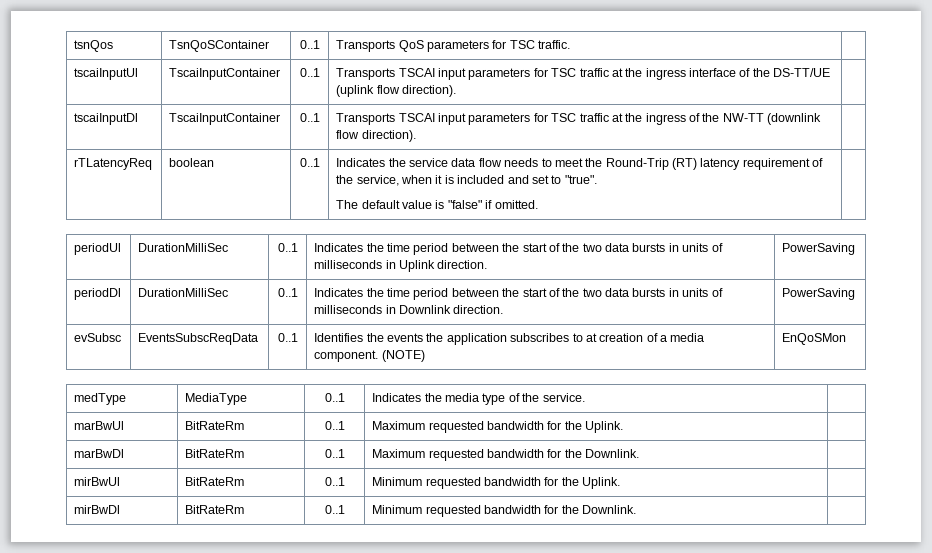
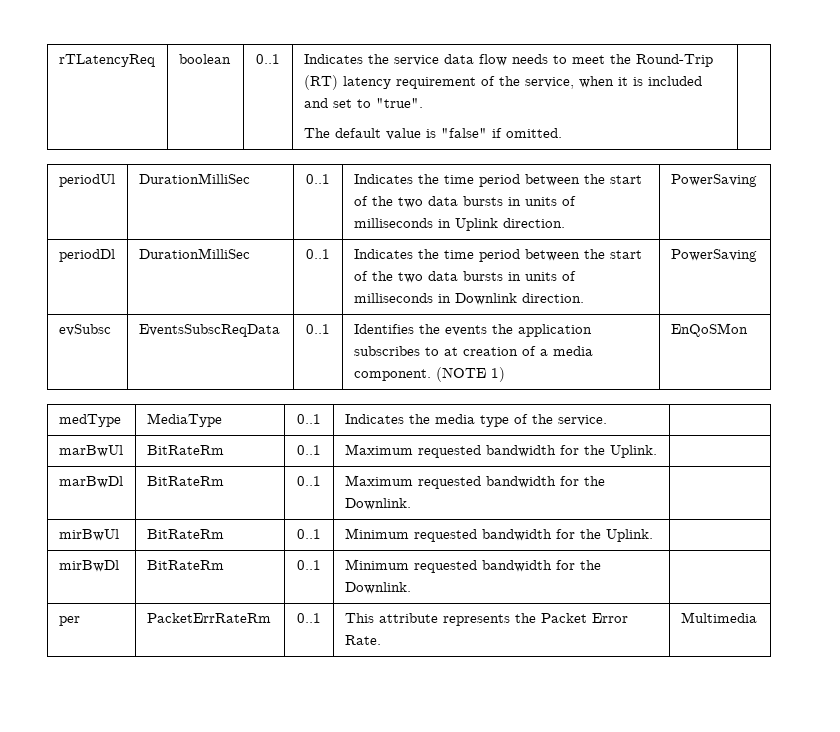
[74,40,114,52] [169,40,270,52] [299,40,320,49] [336,40,571,52] [74,68,139,80] [169,68,281,80] [299,68,320,77] [336,68,831,80] [336,85,457,97] [74,113,139,125] [169,113,281,125] [299,113,320,122] [336,113,822,125] [336,130,416,142] tsnQos | TsnQoSContainer | 0..1 | Transports QoS parameters for TSC traffic. | // tscaiInputUl | TscaiInputContainer | 0..1 | Transports TSCAI input parameters for TSC traffic at the ingress interface of the DS-TT/UE (uplink flow direction). | // tscaiInputDl | TscaiInputContainer | 0..1 | Transports TSCAI input parameters for TSC traffic at the ingress of the NW-TT (downlink flow direction). | // -> (58, 60) none
[381,350,425,362] (NOTE) -> [435,367,505,382] (NOTE 1)
(637, 509) none -> [58,616,80,626] [146,613,271,623] [297,613,321,623] [344,613,628,626] [344,635,381,645] [680,612,757,623] // per | PacketErrRateRm | 0..1 | This attribute represents the Packet Error Rate. | Multimedia

